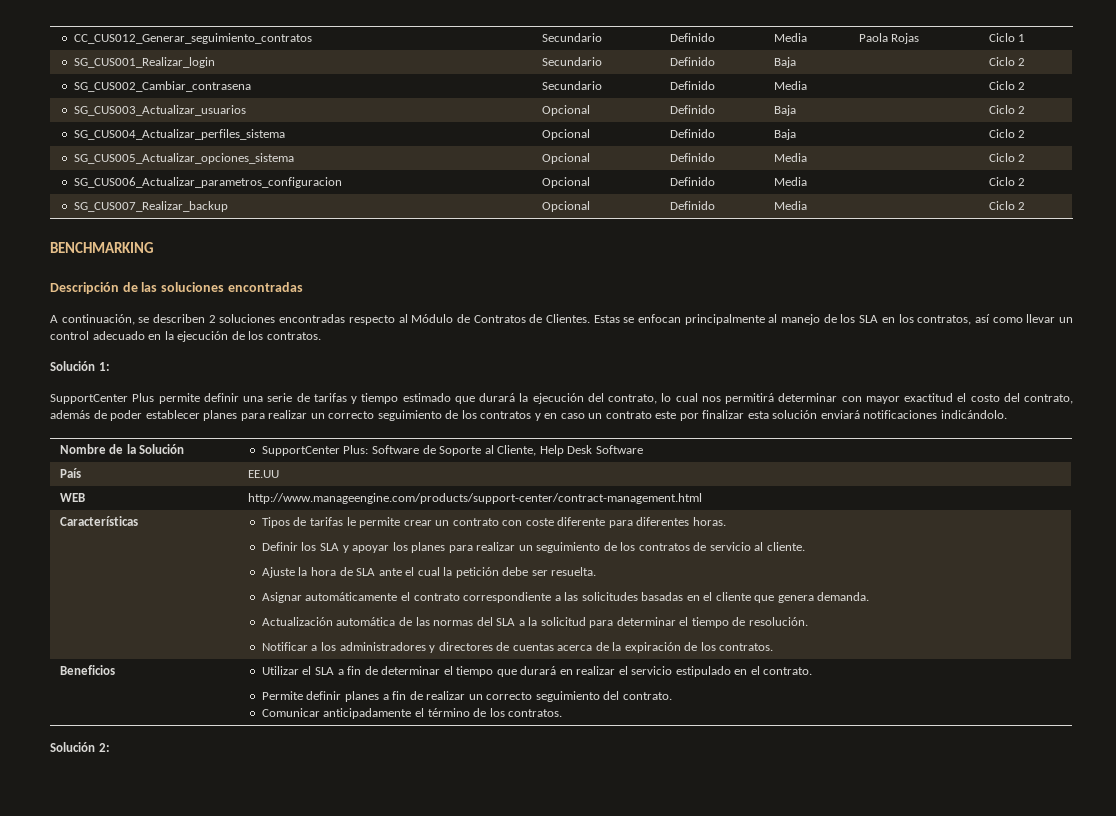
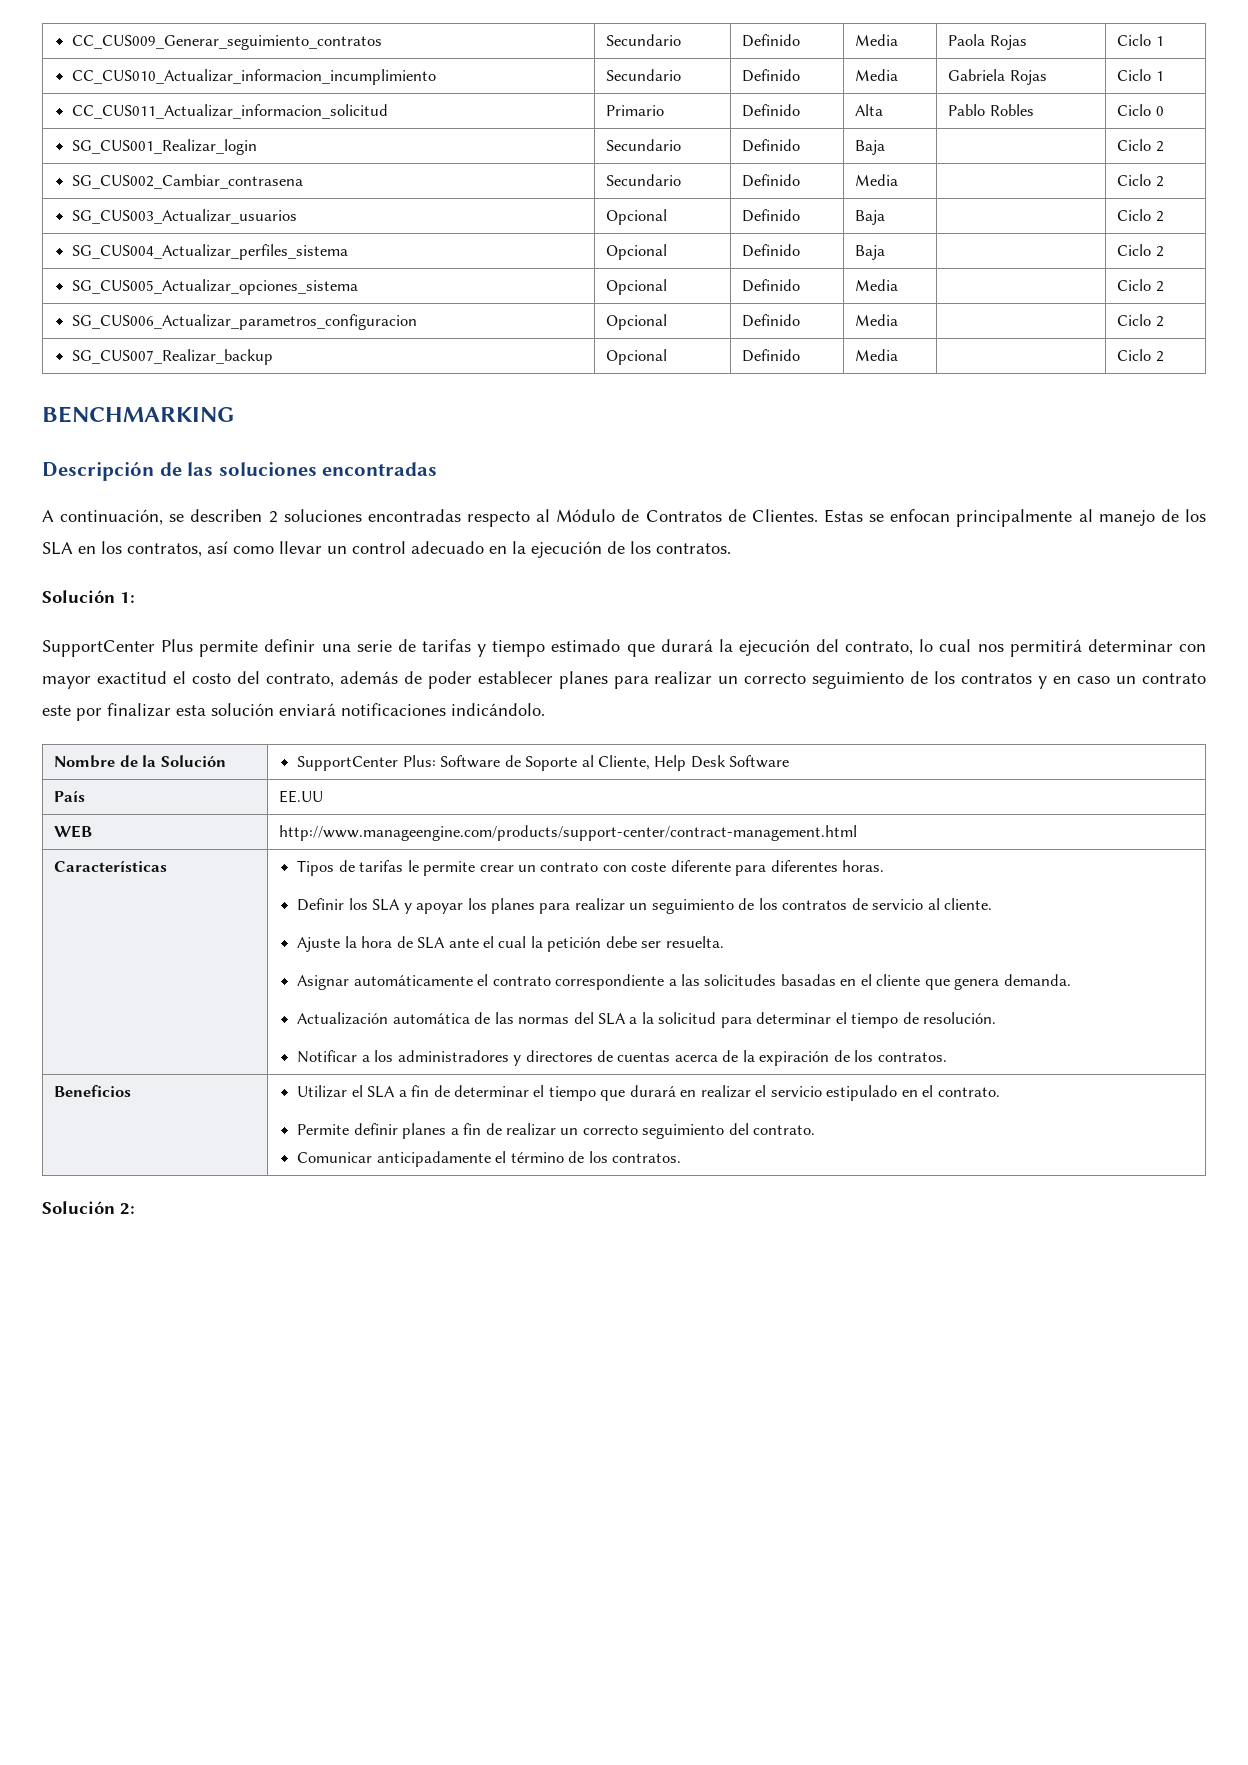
[73,33,312,44] CC_CUS012_Generar_seguimiento_contratos -> [72,35,383,50] CC_CUS009_Generar_seguimiento_contratos
(1026, 38) none -> [72,69,437,85] [606,69,682,81] [742,69,801,82] [855,69,899,81] [948,69,1047,85] [1117,69,1164,81] [72,104,389,119] [606,105,665,116] [742,104,801,117] [855,104,884,116] [948,104,1034,116] [1117,104,1164,116] // CC_CUS010_Actualizar_informacion_incumplimiento | Secundario | Definido | Media | Gabriela Rojas | Ciclo 1 // CC_CUS011_Actualizar_informacion_solicitud | Primario | Definido | Alta | Pablo Robles | Ciclo 0

